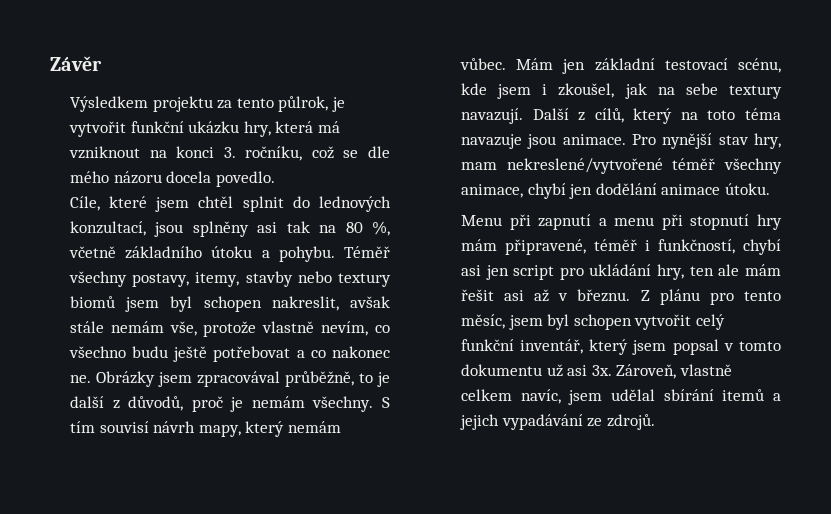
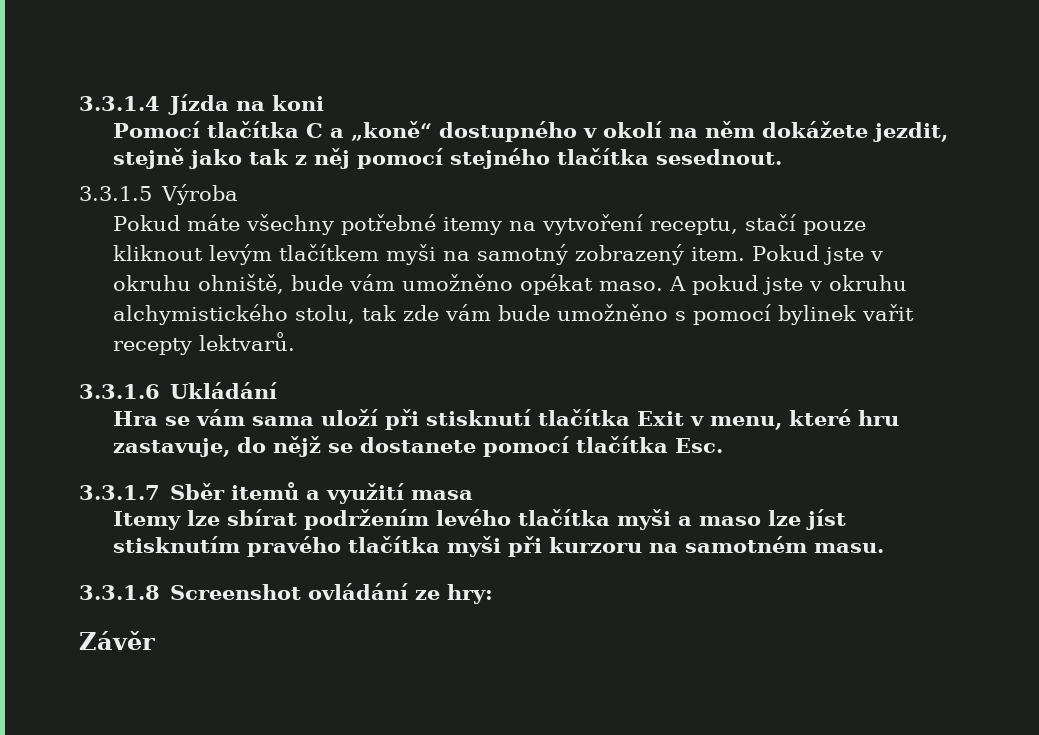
[50,56,102,71] [69,96,345,112] [68,121,340,137] [68,146,390,161] [69,171,275,187] [69,196,392,212] [69,221,390,237] [68,246,390,262] [68,271,391,287] [69,296,390,312] [69,321,390,337] [68,346,390,362] [69,371,390,387] [69,396,391,412] [69,421,341,437] [459,58,781,74] [460,83,782,99] [460,108,781,124] [460,133,781,149] [460,158,782,174] [460,183,770,199] [460,214,782,230] [460,239,781,255] [460,264,781,280] [460,289,781,305] [460,314,725,330] [460,339,781,355] [460,364,732,379] [460,389,781,405] [459,414,655,430] Závěr // Výsledkem projektu za tento půlrok, je vytvořit funkční ukázku hry, která má vzniknout na konci 3. ročníku, což se dle mého názoru docela povedlo. // Cíle, které jsem chtěl splnit do lednových konzultací, jsou splněny asi tak na 80 %, včetně základního útoku a pohybu. Téměř všechny postavy, itemy, stavby nebo textury biomů jsem byl schopen nakreslit, avšak stále nemám vše, protože vlastně nevím, co všechno budu ještě potřebovat a co nakonec ne. Obrázky jsem zpracovával průběžně, to je další z důvodů, proč je nemám všechny. S tím souvisí návrh mapy, který nemám vůbec. Mám jen základní testovací scénu, kde jsem i zkoušel, jak na sebe textury navazují. Další z cílů, který na toto téma navazuje jsou animace. Pro nynější stav hry, mam nekreslené/vytvořené téměř všechny animace, chybí jen dodělání animace útoku. // Menu při zapnutí a menu při stopnutí hry mám připravené, téměř i funkčností, chybí asi jen script pro ukládání hry, ten ale mám řešit asi až v březnu. Z plánu pro tento měsíc, jsem byl schopen vytvořit celý funkční inventář, který jsem popsal v tomto dokumentu už asi 3x. Zároveň, vlastně celkem navíc, jsem udělal sbírání itemů a jejich vypadávání ze zdrojů. -> [79,94,325,115] [113,121,949,142] [113,148,783,169] [79,184,239,205] [113,214,867,235] [113,244,884,265] [113,274,908,295] [113,304,915,325] [113,332,296,355] [79,382,278,399] [113,409,900,430] [113,436,724,457] [79,482,474,504] [113,509,847,530] [113,536,885,557] [79,583,494,604] [79,631,155,650] 3.3.1.4 Jízda na koni // Pomocí tlačítka C a „koně“ dostupného v okolí na něm dokážete jezdit, stejně jako tak z něj pomocí stejného tlačítka sesednout. // 3.3.1.5 Výroba // Pokud máte všechny potřebné itemy na vytvoření receptu, stačí pouze kliknout levým tlačítkem myši na samotný zobrazený item. Pokud jste v okruhu ohniště, bude vám umožněno opékat maso. A pokud jste v okruhu alchymistického stolu, tak zde vám bude umožněno s pomocí bylinek vařit recepty lektvarů. // 3.3.1.6 Ukládání // Hra se vám sama uloží při stisknutí tlačítka Exit v menu, které hru zastavuje, do nějž se dostanete pomocí tlačítka Esc. // 3.3.1.7 Sběr itemů a využití masa // Itemy lze sbírat podržením levého tlačítka myši a maso lze jíst stisknutím pravého tlačítka myši při kurzoru na samotném masu. // 3.3.1.8 Screenshot ovládání ze hry: // Závěr

